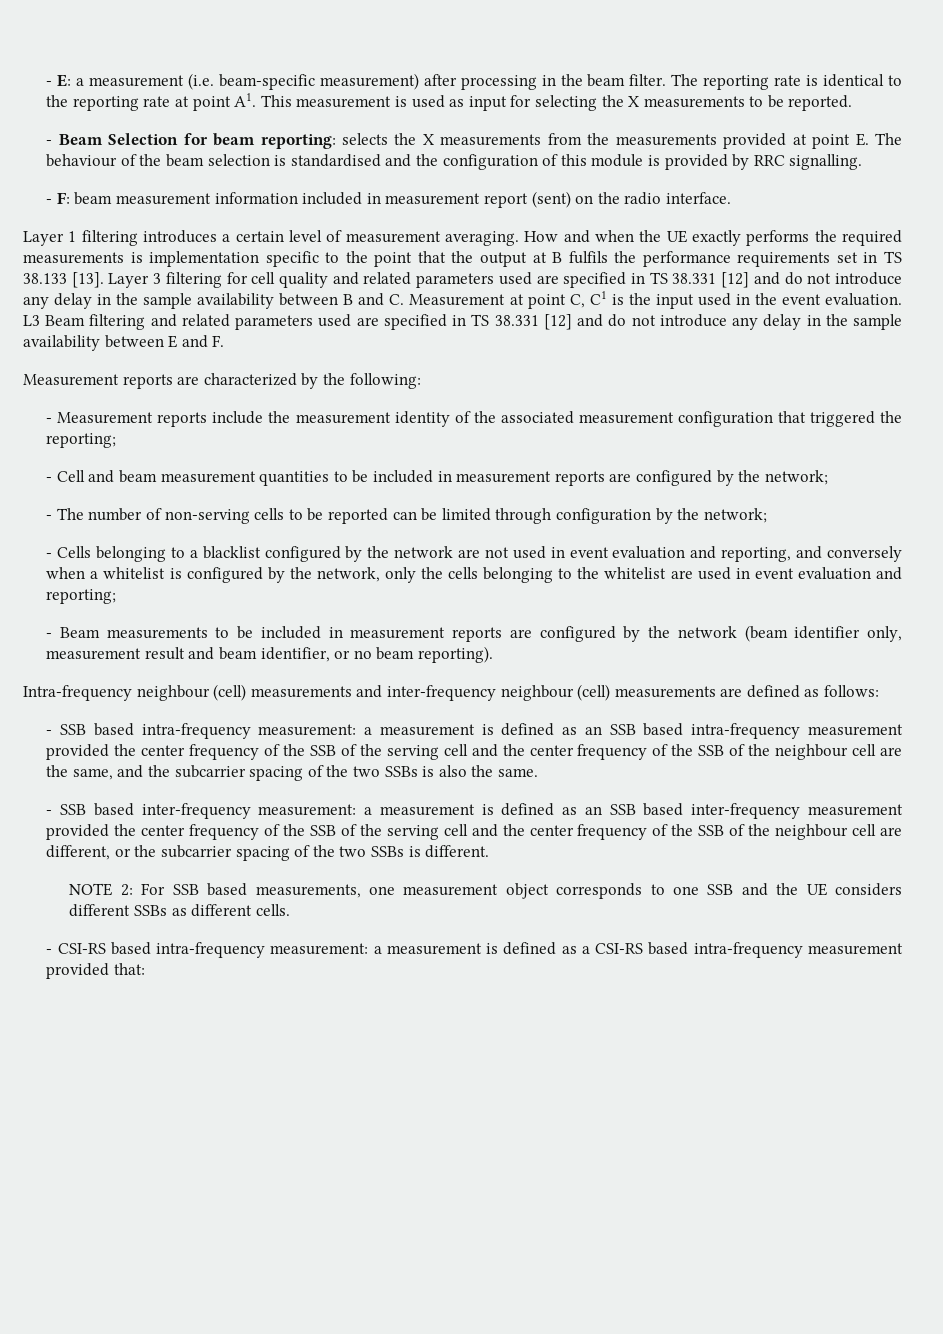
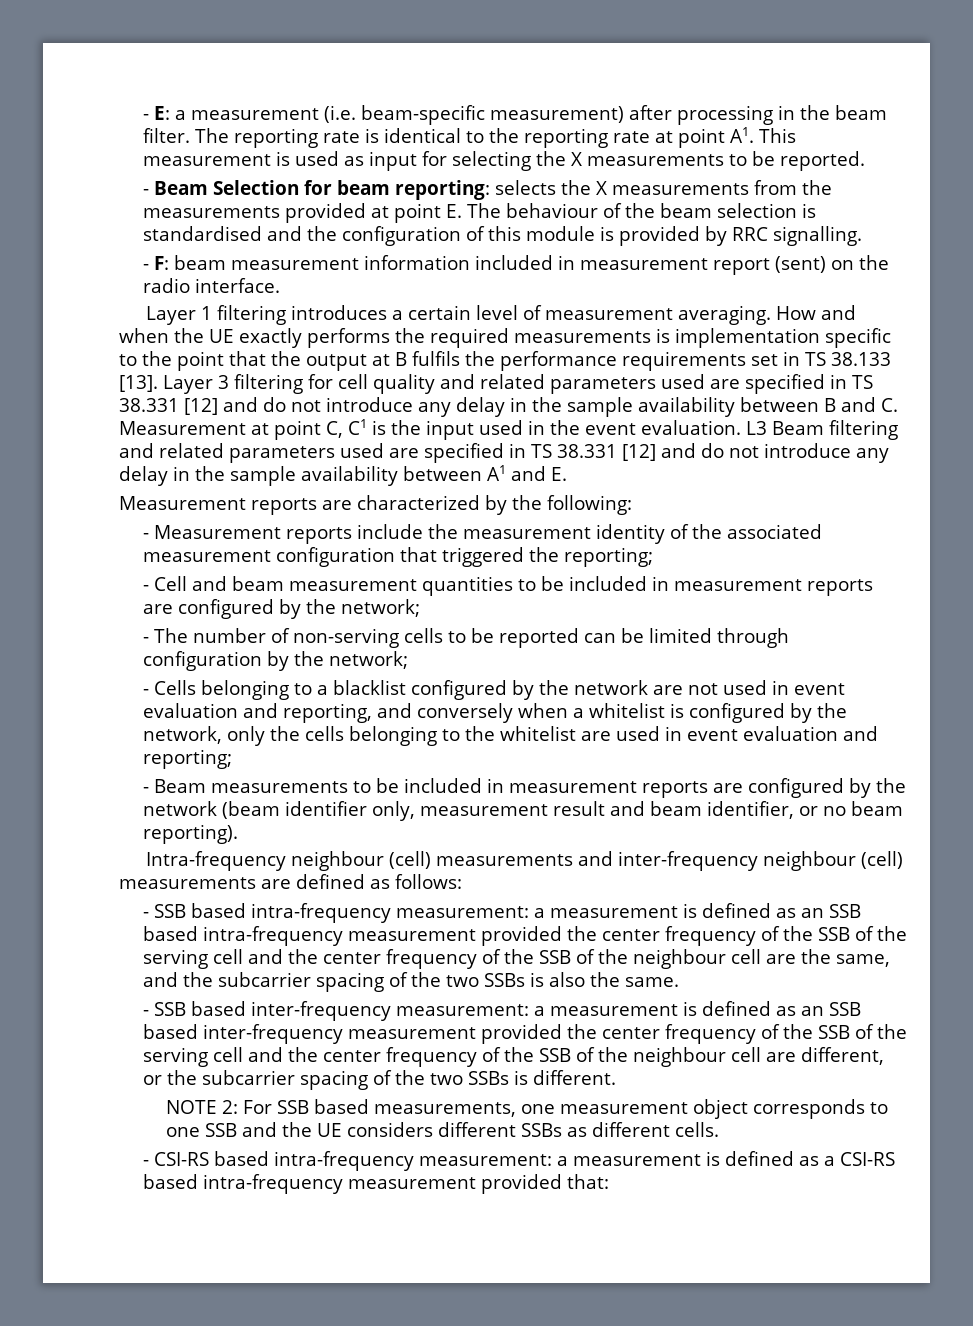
[168,335,225,348] E and F. -> [487,465,567,481] A1 and E.

